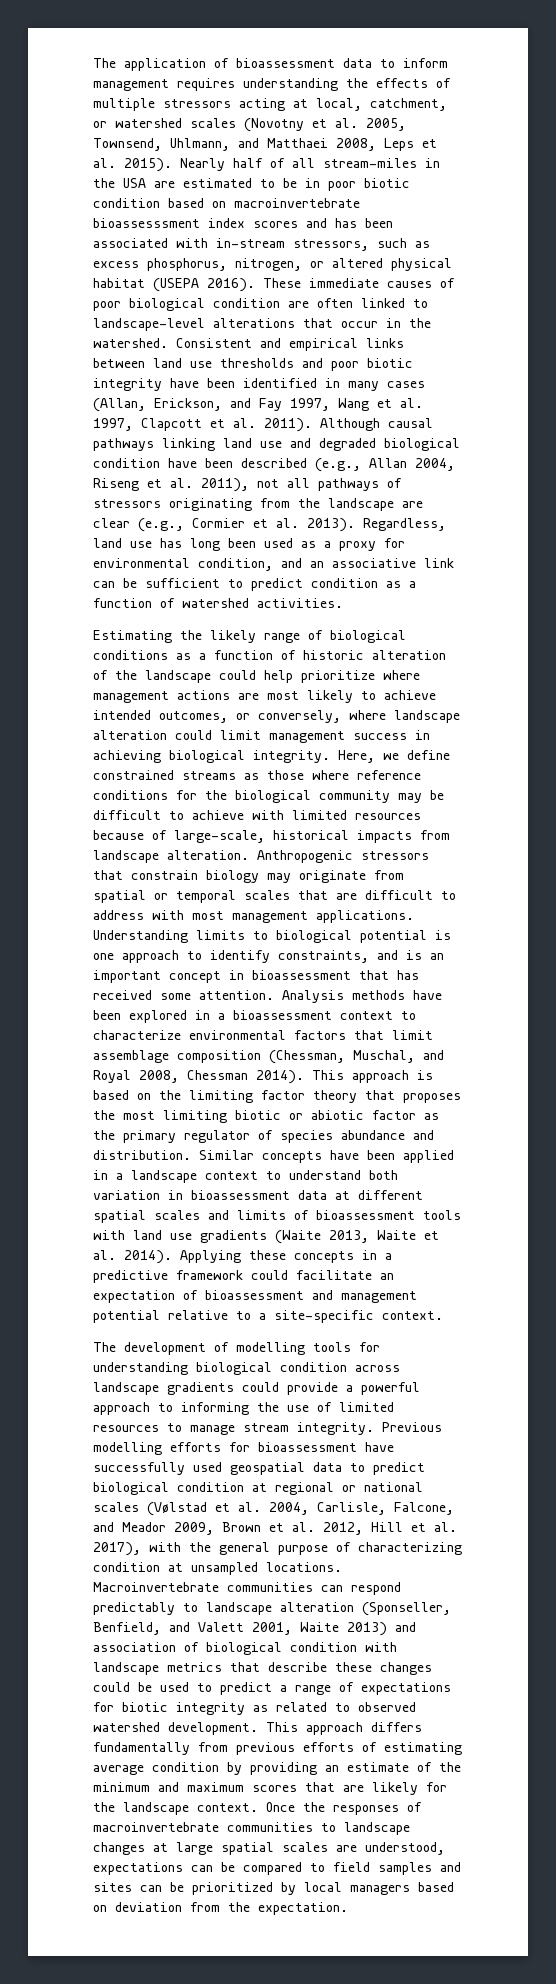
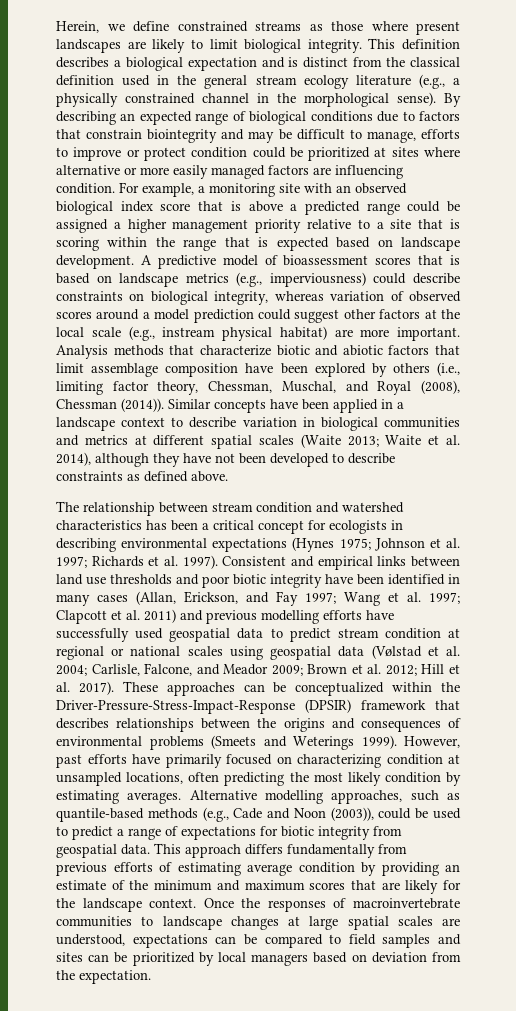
[93,58,448,71] [93,78,451,91] [93,98,447,111] [93,118,406,132] [93,138,437,151] [93,158,440,172] [93,178,410,191] [93,198,360,208] [93,218,393,228] [93,238,430,251] [93,258,452,271] [93,278,455,292] [93,298,428,311] [93,318,431,331] [93,338,168,348] The application of bioassessment data to inform management requires understanding the effects of multiple stressors acting at local, catchment, or watershed scales (Novotny et al. 2005, Townsend, Uhlmann, and Matthaei 2008, Leps et al. 2015). Nearly half of all stream-miles in the USA are estimated to be in poor biotic condition based on macroinvertebrate bioassesssment index scores and has been associated with in-stream stressors, such as excess phosphorus, nitrogen, or altered physical habitat (USEPA 2016). These immediate causes of poor biological condition are often linked to landscape-level alterations that occur in the watershed. -> [56,21,460,35] [56,38,460,53] [56,57,461,71] [56,74,460,89] [56,92,461,107] [56,111,461,125] [56,129,460,143] [56,147,461,161] [56,165,403,179] [56,182,407,197] [56,201,460,215] [56,219,461,233] [56,237,461,251] [56,255,460,269] [56,272,460,287] [56,291,461,305] [56,309,460,323] [56,326,460,341] [56,345,460,359] [56,362,460,377] [56,380,461,395] [56,398,404,413] [56,417,460,431] [56,434,461,449] [56,452,395,467] [56,471,228,482] [56,501,404,516] [56,520,403,534] [56,537,461,552] [56,555,218,569] Herein, we define constrained streams as those where present landscapes are likely to limit biological integrity. This definition describes a biological expectation and is distinct from the classical definition used in the general stream ecology literature (e.g., a physically constrained channel in the morphological sense). By describing an expected range of biological conditions due to factors that constrain biointegrity and may be difficult to manage, efforts to improve or protect condition could be prioritized at sites where alternative or more easily managed factors are influencing condition. For example, a monitoring site with an observed biological index score that is above a predicted range could be assigned a higher management priority relative to a site that is scoring within the range that is expected based on landscape development. A predictive model of bioassessment scores that is based on landscape metrics (e.g., imperviousness) could describe constraints on biological integrity, whereas variation of observed scores around a model prediction could suggest other factors at the local scale (e.g., instream physical habitat) are more important. Analysis methods that characterize biotic and abiotic factors that limit assemblage composition have been explored by others (i.e., limiting factor theory, Chessman, Muschal, and Royal (2008), Chessman (2014)). Similar concepts have been applied in a landscape context to describe variation in biological communities and metrics at different spatial scales (Waite 2013; Waite et al. 2014), although they have not been developed to describe constraints as defined above. // The relationship between stream condition and watershed characteristics has been a critical concept for ecologists in describing environmental expectations (Hynes 1975; Johnson et al. 1997; Richards et al. 1997).
[290,398,330,411] 1997, -> [305,592,336,604] 1997;
[93,418,133,431] 1997, -> [429,592,460,604] 1997;
[264,418,433,432] [93,438,460,451] [93,458,455,472] [93,478,402,492] [93,498,423,511] [93,518,446,532] [93,538,405,551] [93,558,454,571] [93,578,416,591] [93,598,343,608] [93,630,406,643] [93,650,446,660] [93,670,420,683] [93,690,436,703] [93,710,460,723] [93,730,430,743] [93,750,450,763] [93,770,421,780] [93,790,444,803] [93,810,421,820] [93,830,450,843] [93,850,429,863] [93,870,404,883] [93,890,456,903] [93,910,414,923] [93,930,451,943] [93,950,444,963] [93,970,419,983] [93,990,442,1003] [93,1010,416,1023] [93,1030,433,1040] [93,1050,444,1064] [93,1070,433,1084] [93,1090,461,1103] [93,1110,439,1123] [93,1130,434,1143] [93,1150,454,1163] [93,1170,398,1183] [93,1190,423,1200] [93,1210,461,1223] [93,1230,439,1244] [93,1250,392,1264] [93,1270,394,1283] [93,1290,417,1303] [93,1310,443,1323] [93,1342,380,1355] [93,1362,400,1375] [93,1382,420,1395] [93,1402,394,1415] [93,1422,442,1435] [93,1442,357,1455] 2011). Although causal pathways linking land use and degraded biological condition have been described (e.g., Allan 2004, Riseng et al. 2011), not all pathways of stressors originating from the landscape are clear (e.g., Cormier et al. 2013). Regardless, land use has long been used as a proxy for environmental condition, and an associative link can be sufficient to predict condition as a function of watershed activities. // Estimating the likely range of biological conditions as a function of historic alteration of the landscape could help prioritize where management actions are most likely to achieve intended outcomes, or conversely, where landscape alteration could limit management success in achieving biological integrity. Here, we define constrained streams as those where reference conditions for the biological community may be difficult to achieve with limited resources because of large-scale, historical impacts from landscape alteration. Anthropogenic stressors that constrain biology may originate from spatial or temporal scales that are difficult to address with most management applications. Understanding limits to biological potential is one approach to identify constraints, and is an important concept in bioassessment that has received some attention. Analysis methods have been explored in a bioassessment context to characterize environmental factors that limit assemblage composition (Chessman, Muschal, and Royal 2008, Chessman 2014). This approach is based on the limiting factor theory that proposes the most limiting biotic or abiotic factor as the primary regulator of species abundance and distribution. Similar concepts have been applied in a landscape context to understand both variation in bioassessment data at different spatial scales and limits of bioassessment tools with land use gradients (Waite 2013, Waite et al. 2014). Applying these concepts in a predictive framework could facilitate an expectation of bioassessment and management potential relative to a site-specific context. // The development of modelling tools for understanding biological condition across landscape gradients could provide a powerful approach to informing the use of limited resources to manage stream integrity. Previous modelling efforts for bioassessment -> [144,609,362,624] 2011) and previous modelling efforts
[93,1482,169,1495] biological -> [337,628,379,638] stream
(139, 1507) none -> [229,646,365,660] using geospatial data
[269,1502,309,1515] 2004, -> [56,665,87,676] 2004;
[174,1522,214,1535] 2009, -> [271,665,303,676] 2009;
[323,1522,363,1535] 2012, -> [385,665,417,676] 2012;
[93,1542,462,1556] [93,1562,342,1575] [93,1582,401,1595] [93,1602,451,1616] [93,1622,416,1636] [93,1642,397,1655] [93,1662,432,1675] 2017), with the general purpose of characterizing condition at unsampled locations. Macroinvertebrate communities can respond predictably to landscape alteration (Sponseller, Benfield, and Valett 2001, Waite 2013) and association of biological condition with landscape metrics that describe these changes -> [78,681,460,696] [56,699,460,714] [56,718,462,732] [56,735,460,750] [56,754,460,768] [56,772,461,786] [56,790,460,804] [56,807,374,822] 2017). These approaches can be conceptualized within the Driver-Pressure-Stress-Impact-Response (DPSIR) framework that describes relationships between the origins and consequences of environmental problems (Smeets and Weterings 1999). However, past efforts have primarily focused on characterizing condition at unsampled locations, often predicting the most likely condition by estimating averages. Alternative modelling approaches, such as quantile-based methods (e.g., Cade and Noon (2003)),
[253,1702,416,1712] [93,1722,258,1735] as related to observed watershed development. -> [373,826,402,836] [56,844,150,858] from geospatial data.

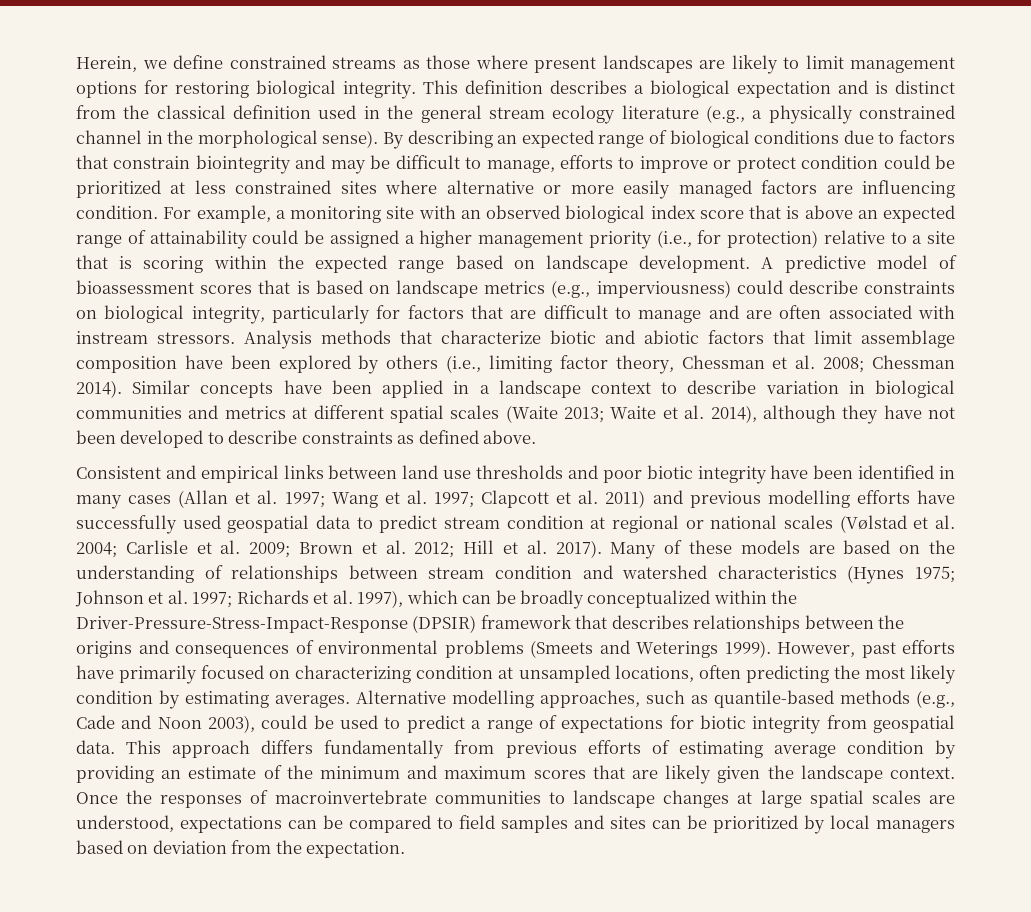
(238, 44) none -> [850,57,955,73] [76,80,249,98] management options for restoring
(387, 152) none -> [194,180,332,194] less constrained
[290,201,400,215] a predicted range -> [857,205,955,223] [76,230,248,249] an expected range of attainability
(302, 226) none -> [656,230,818,248] (i.e., for protection)
[183,237,329,251] range that is expected -> [315,255,445,273] expected range
[274,291,461,302] [56,309,460,323] [56,326,460,341] whereas variation of observed scores around a model prediction could suggest other factors at the local scale (e.g., instream physical habitat) are more important. -> [272,305,956,324] [76,331,235,344] particularly for factors that are difficult to manage and are often associated with instream stressors.
[208,380,461,395] [56,398,164,412] Chessman, Muschal, and Royal (2008), Chessman (2014)). -> [681,355,955,373] [76,380,122,398] Chessman et al. 2008; Chessman 2014).
[56,501,404,516] [56,520,403,534] [56,537,461,552] [56,555,218,569] The relationship between stream condition and watershed characteristics has been a critical concept for ecologists in describing environmental expectations (Hynes 1975; Johnson et al. 1997; Richards et al. 1997). -> (537, 437) none
[136,591,298,606] (Allan, Erickson, and Fay -> [178,490,278,508] (Allan et al.
[229,646,365,660] using geospatial data -> (833, 522) none
[91,663,269,676] Carlisle, Falcone, and Meador -> [125,540,241,554] Carlisle et al.
[122,681,287,696] These approaches can be -> [610,540,955,559] [76,565,956,584] [75,590,585,609] Many of these models are based on the understanding of relationships between stream condition and watershed characteristics (Hynes 1975; Johnson et al. 1997; Richards et al. 1997), which can be broadly
[330,807,374,821] (2003)), -> [208,715,256,733] 2003),
[442,880,461,890] for -> [717,766,761,783] given

